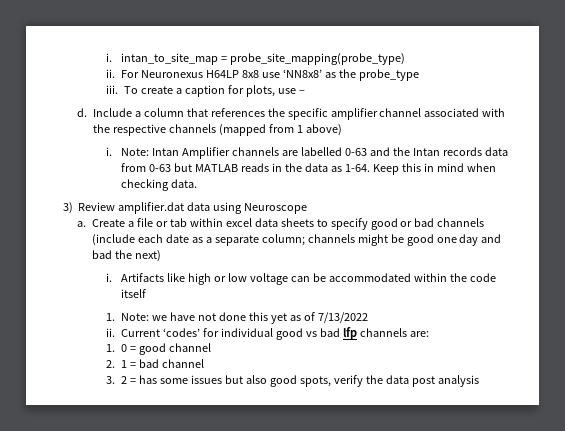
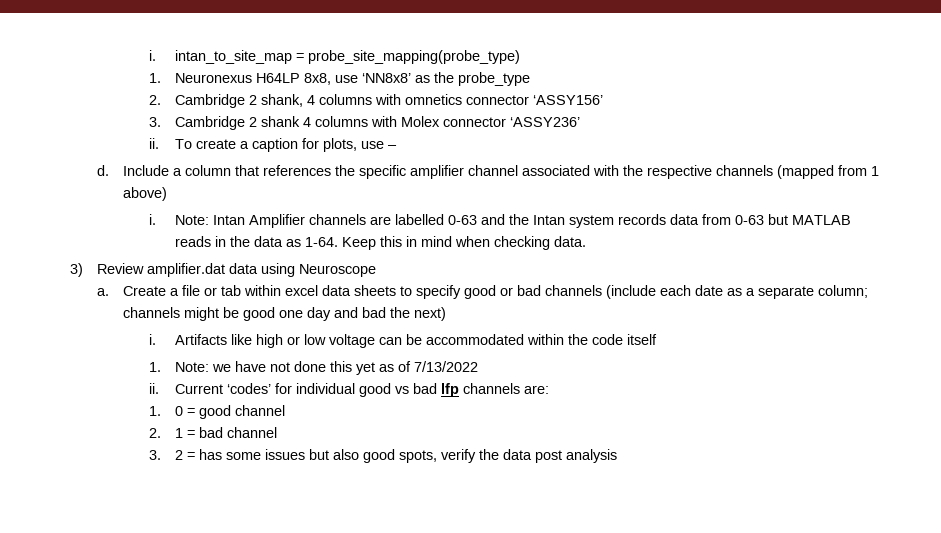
[106,69,140,78] ii. For -> [149,73,162,83] 1.
[241,70,259,78] 8x8 -> [304,73,332,85] 8x8,
[106,85,119,94] iii. -> [149,94,604,108] [149,116,581,130] [149,138,160,149] 2. Cambridge 2 shank, 4 columns with omnetics connector ‘ASSY156’ // 3. Cambridge 2 shank 4 columns with Molex connector ‘ASSY236’ // ii.
(440, 152) none -> [569,215,615,228] system

